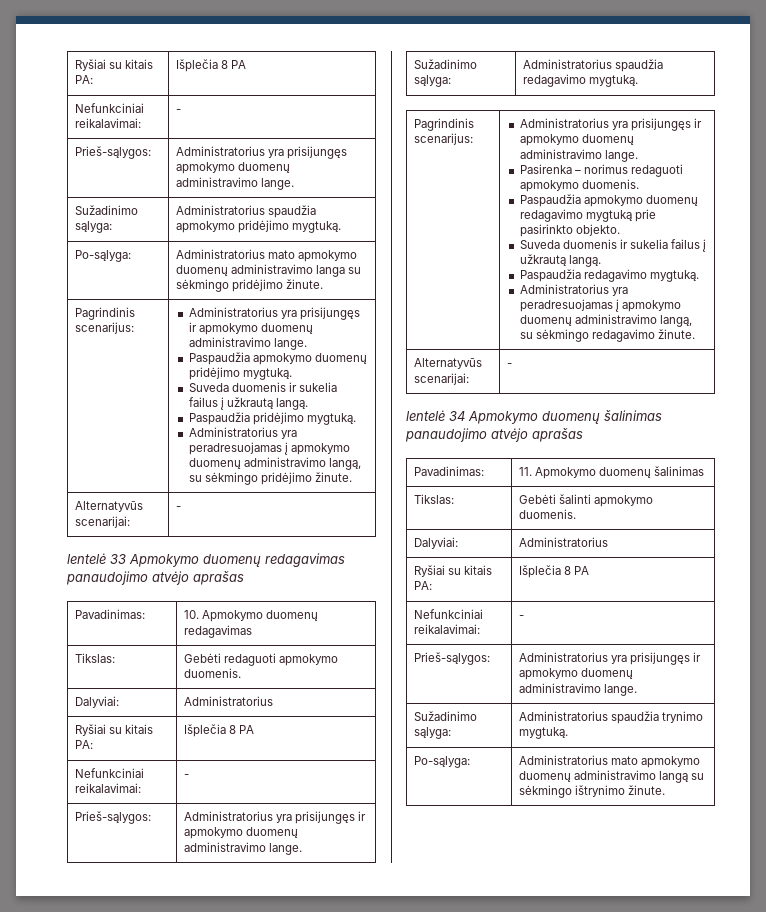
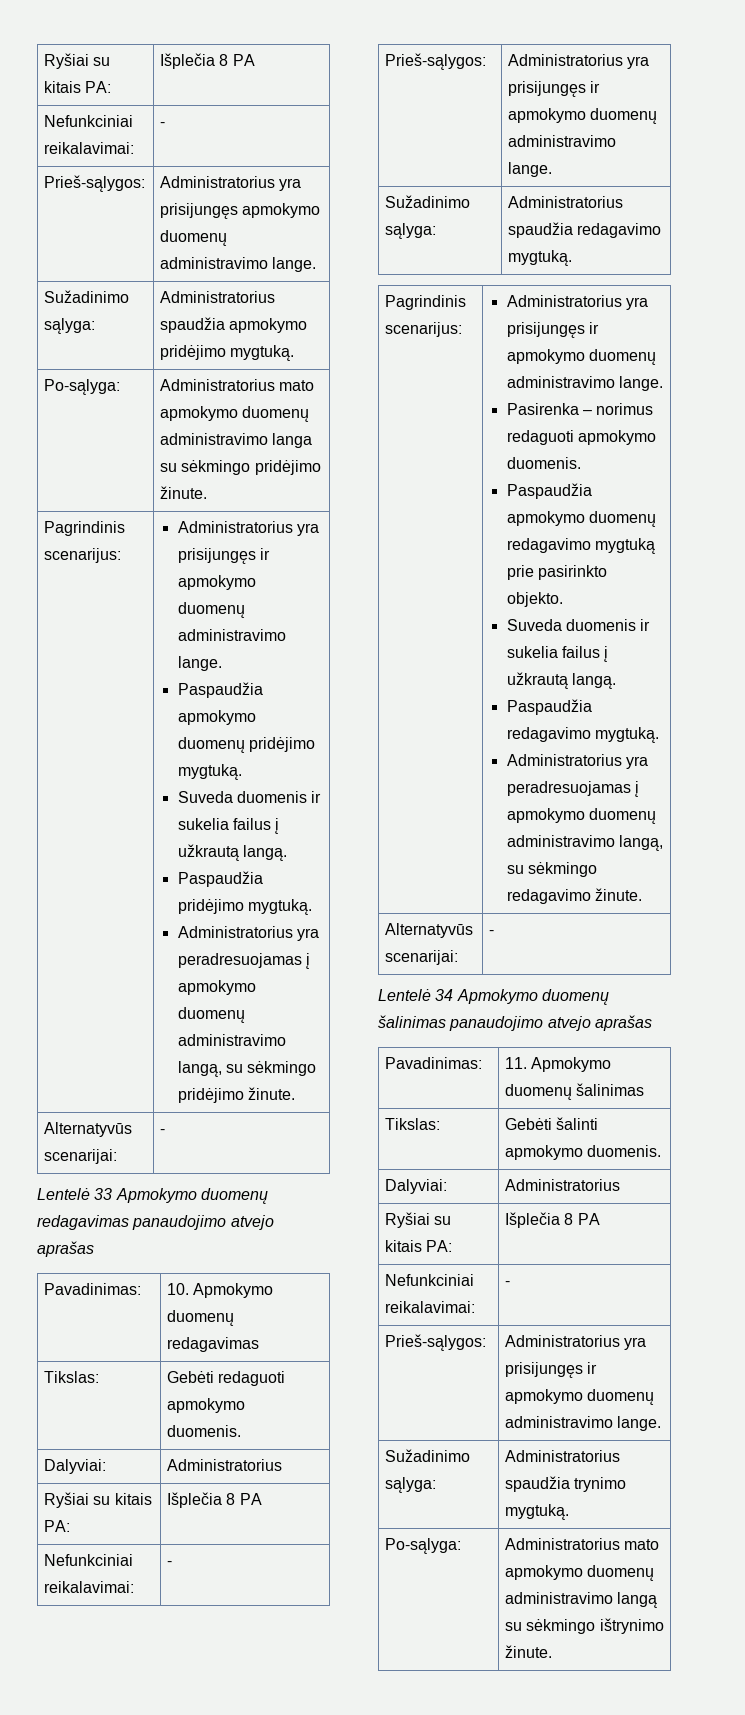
[67,553,106,564] lentelė -> [37,1188,90,1200] Lentelė
[152,571,189,585] atvėjo -> [230,1215,274,1230] atvejo
[406,410,445,421] lentelė -> [378,989,431,1001] Lentelė
[491,428,528,442] atvėjo -> [547,1016,591,1031] atvejo

